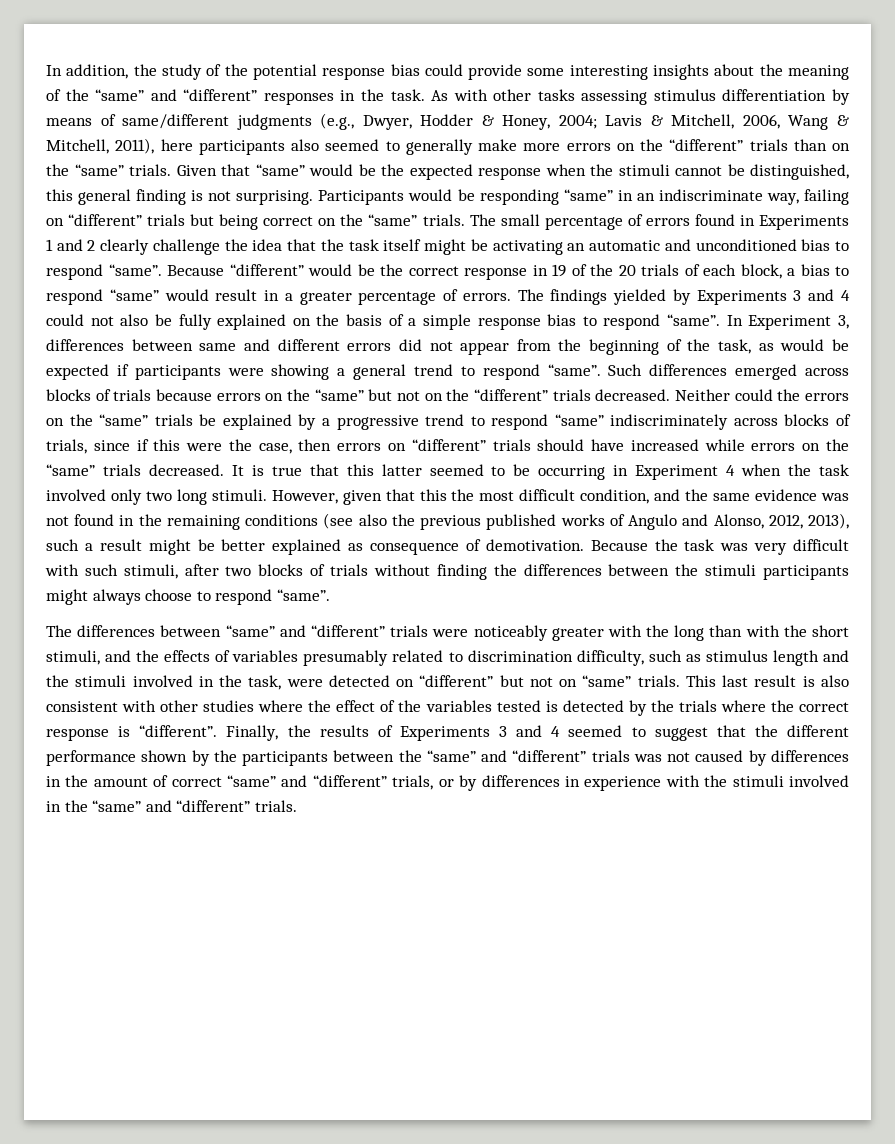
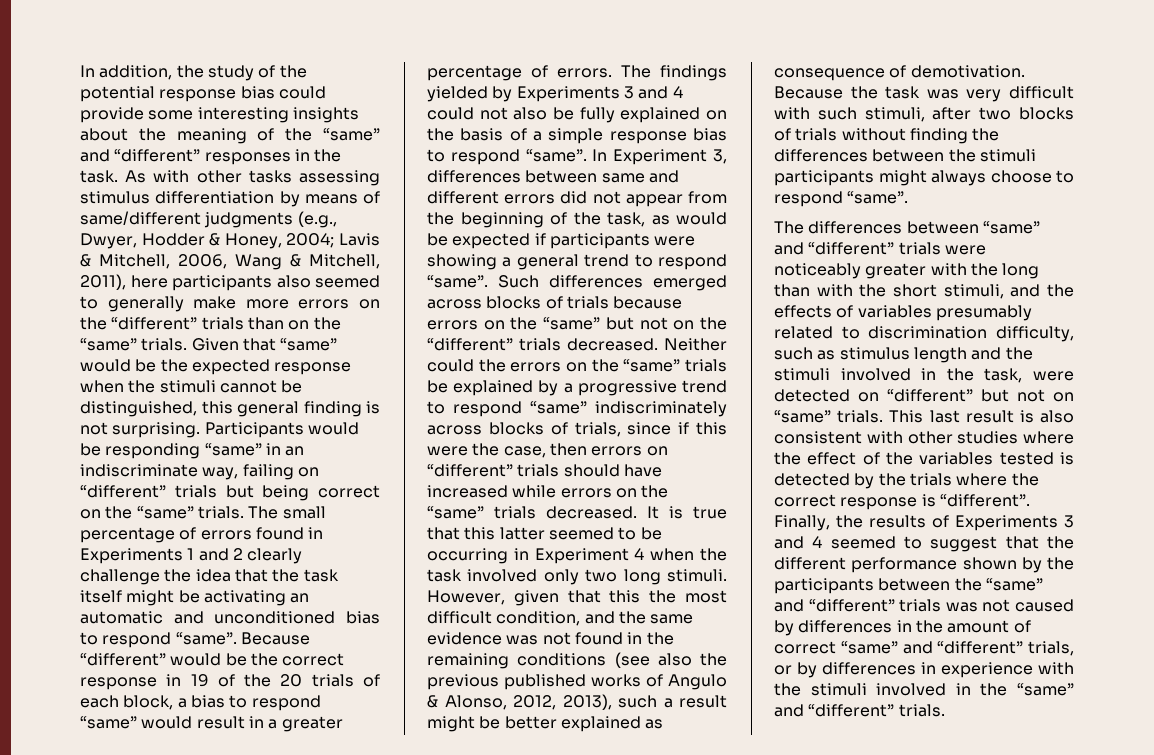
[682,514,709,526] and -> [427,695,438,708] &

